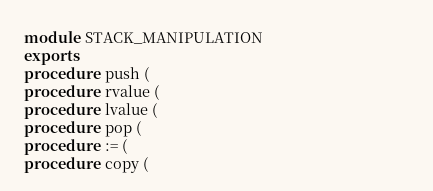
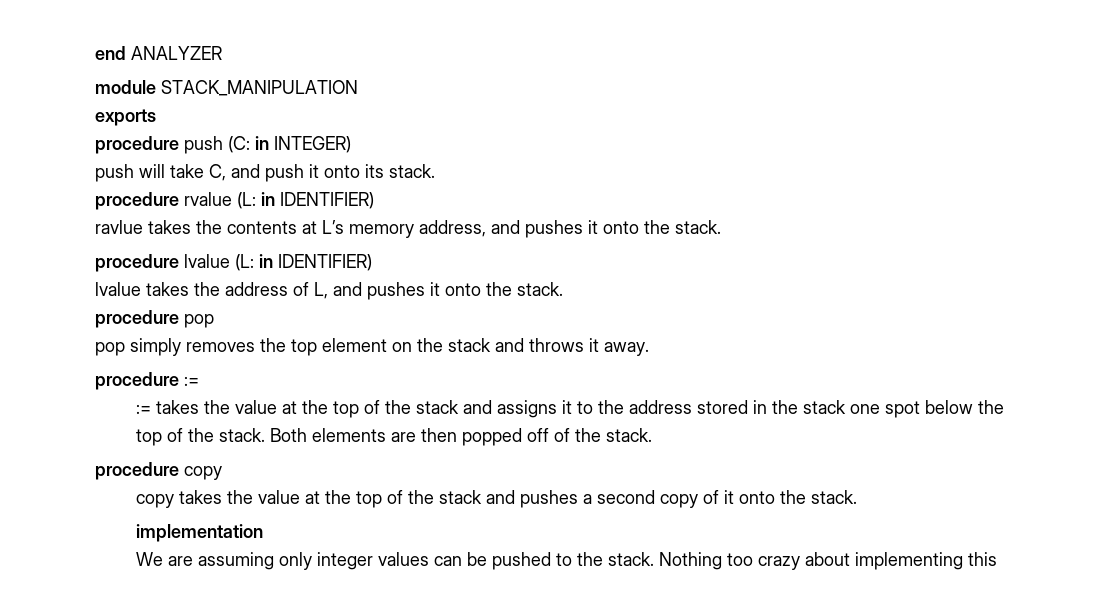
(24, 37) none -> [95,46,222,60] end ANALYZER //
[144,67,149,82] [24,85,159,101] [24,103,157,119] [24,121,141,137] [24,139,127,155] [24,157,148,173] ( // procedure rvalue ( // procedure lvalue ( // procedure pop ( // procedure := ( // procedure copy ( -> [228,136,351,153] [95,164,435,182] [95,192,374,210] [95,220,721,238] [95,254,372,272] [95,282,563,300] [95,310,214,328] [95,338,649,356] [95,372,199,390] [135,400,1004,418] [135,428,652,446] [95,462,222,480] [135,490,857,508] [135,524,263,542] [135,552,997,570] (C: in INTEGER) // push will take C, and push it onto its stack. // procedure rvalue (L: in IDENTIFIER) // ravlue takes the contents at L’s memory address, and pushes it onto the stack. // procedure lvalue (L: in IDENTIFIER) // lvalue takes the address of L, and pushes it onto the stack. // procedure pop // pop simply removes the top element on the stack and throws it away. // procedure := // := takes the value at the top of the stack and assigns it to the address stored in the stack one spot below the top of the stack. Both elements are then popped off of the stack. // procedure copy // copy takes the value at the top of the stack and pushes a second copy of it onto the stack. // implementation // We are assuming only integer values can be pushed to the stack. Nothing too crazy about implementing this

